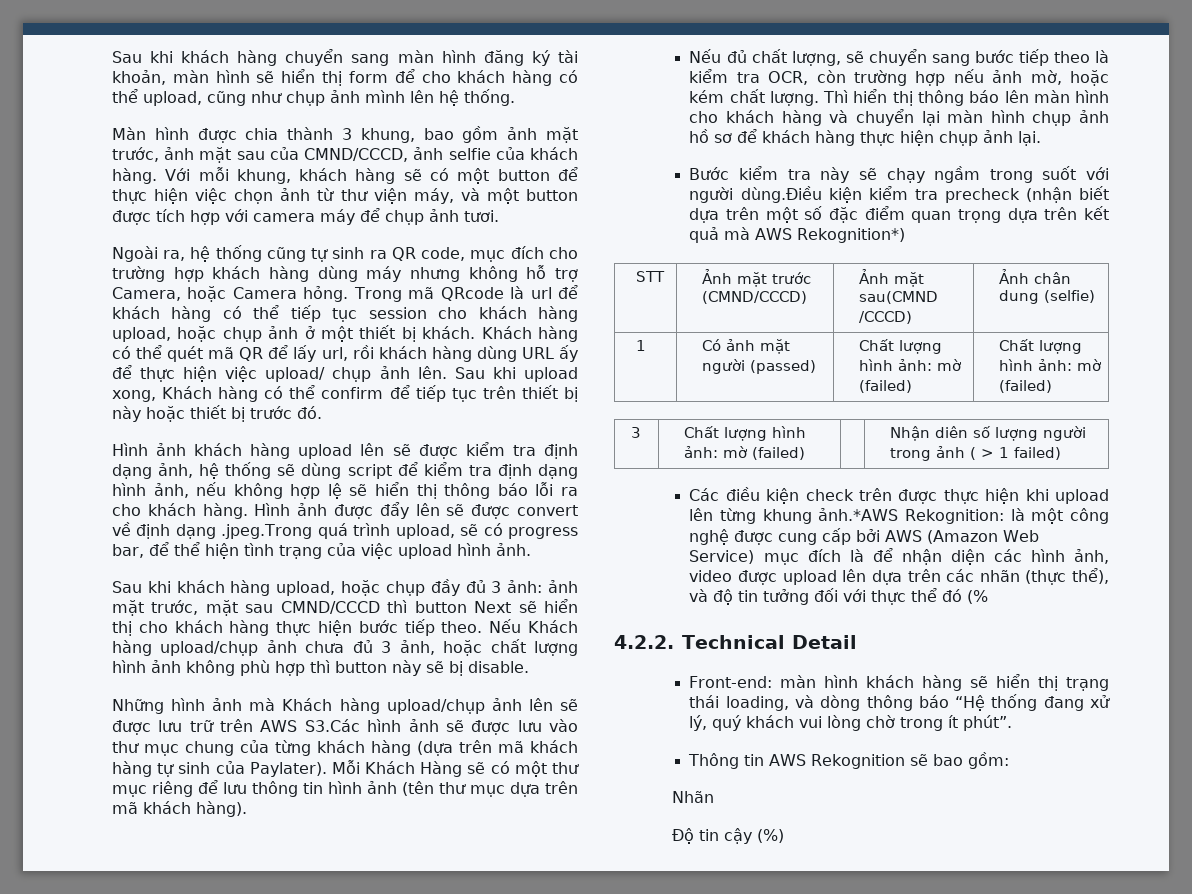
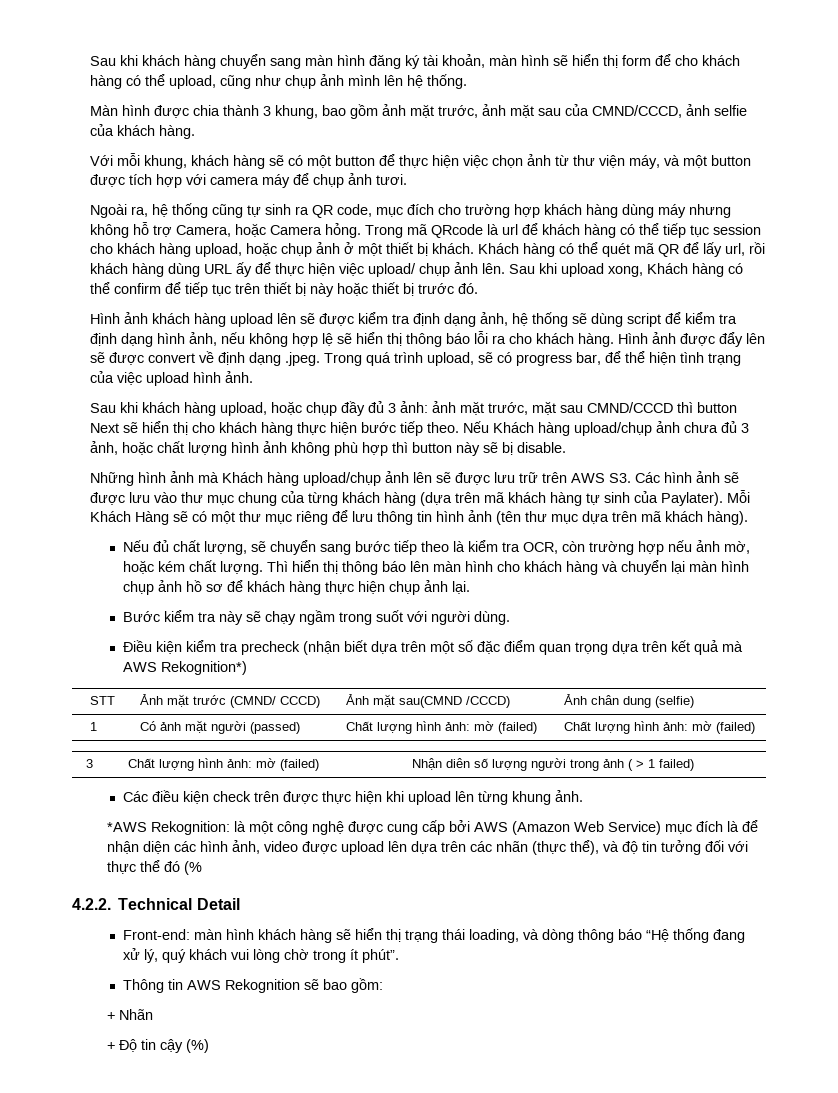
(157, 176) none -> (195, 132) //
[221,524,313,539] .jpeg.Trong -> [284,352,362,366] .jpeg. Trong
[304,719,360,732] S3.Các -> [608,472,660,483] S3. Các
[740,186,822,203] dùng.Điều -> [474,611,511,625] [123,640,153,652] dùng. // Điều
[701,291,807,304] (CMND/CCCD) -> [229,696,320,708] (CMND/ CCCD)
[818,508,899,521] ảnh.*AWS -> [555,790,584,802] [107,822,148,832] ảnh. // *AWS
(1010, 760) none -> [107,1012,116,1020] +
(714, 797) none -> [107,1042,116,1050] +

